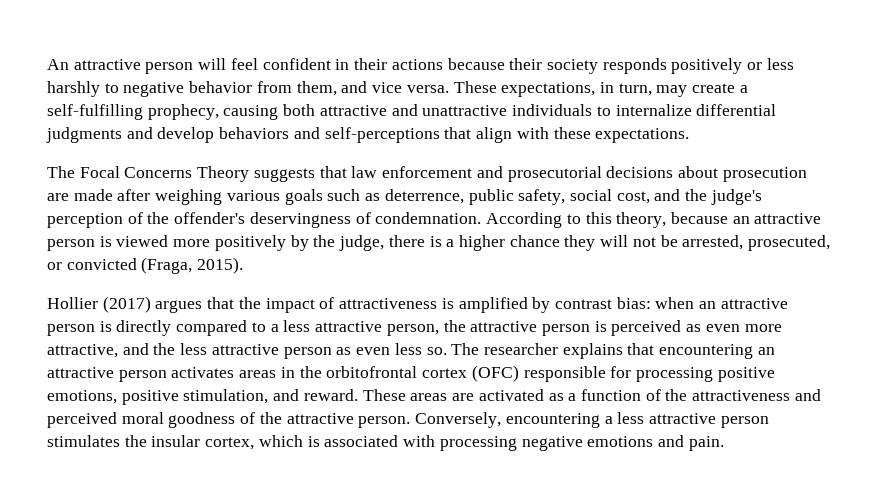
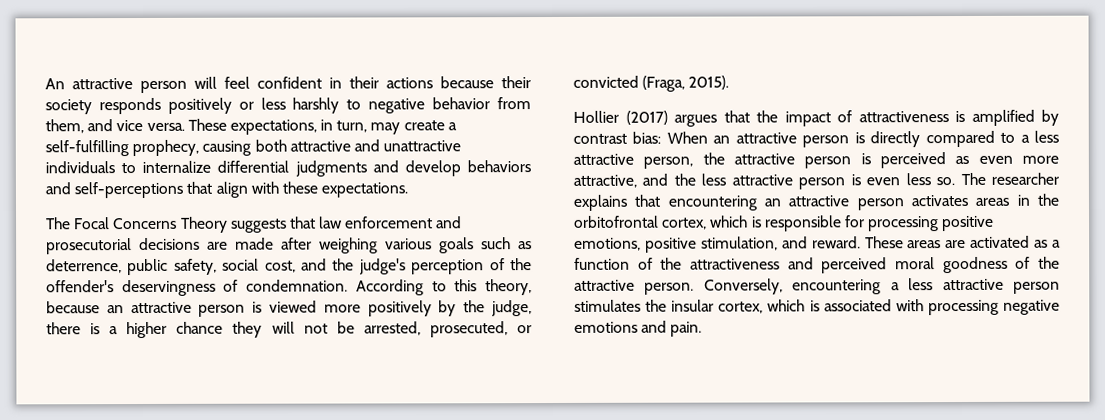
[677,166,807,182] about prosecution -> (200, 244) none
[655,297,695,309] when -> [666,131,708,144] When
[336,347,352,355] as -> [850,174,861,186] is
[422,365,519,382] cortex (OFC) -> [662,215,762,230] cortex, which is

